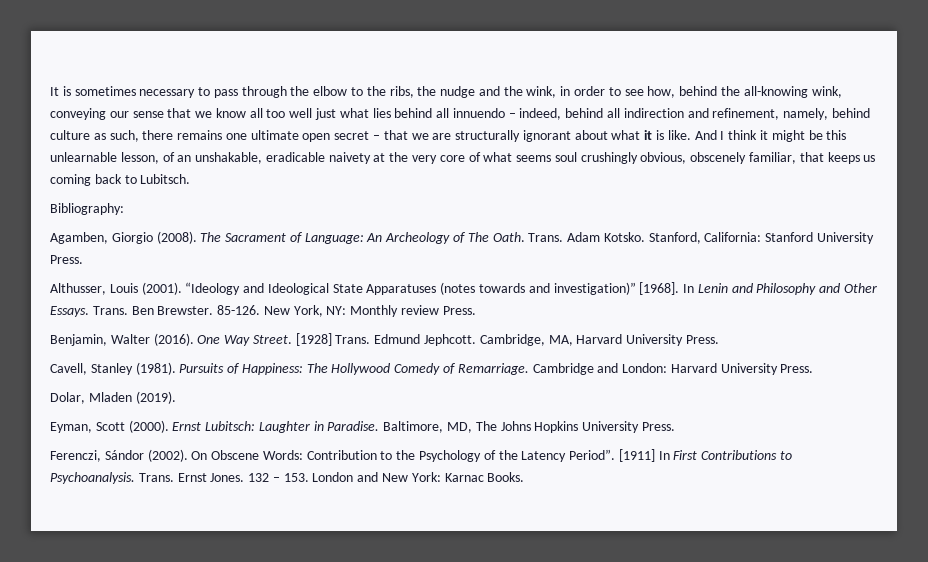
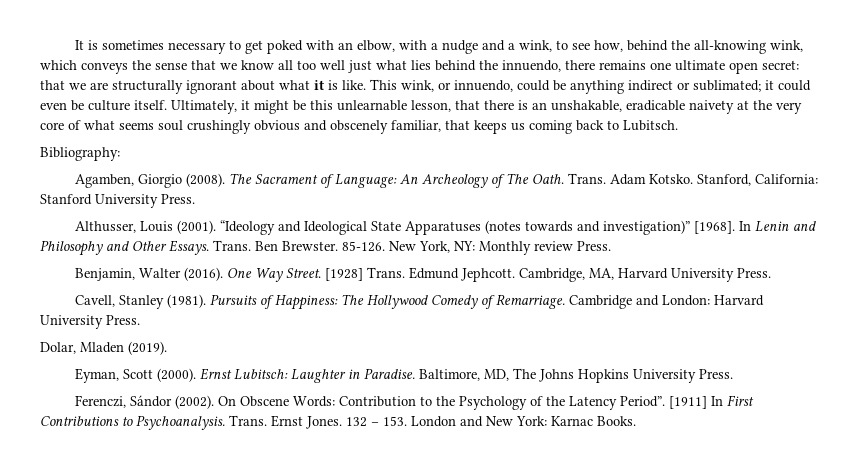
[213,86,606,98] pass through the elbow to the ribs, the nudge and the wink, in order -> [245,40,553,54] get poked with an elbow, with a nudge and a wink,
[50,108,129,120] conveying our -> [40,60,151,74] which conveys the
[436,108,870,120] [50,130,139,142] all innuendo – indeed, behind all indirection and refinement, namely, behind culture as such, -> [479,60,561,72] the innuendo,
[334,131,381,140] secret – -> [762,60,799,70] secret:
[694,130,758,140] And I think -> [370,79,811,94] [40,100,237,114] This wink, or innuendo, could be anything indirect or sublimated; it could even be culture itself. Ultimately,
[162,152,175,162] of -> [455,100,528,110] that there is
[640,152,687,164] obvious, -> [254,120,327,131] obvious and

